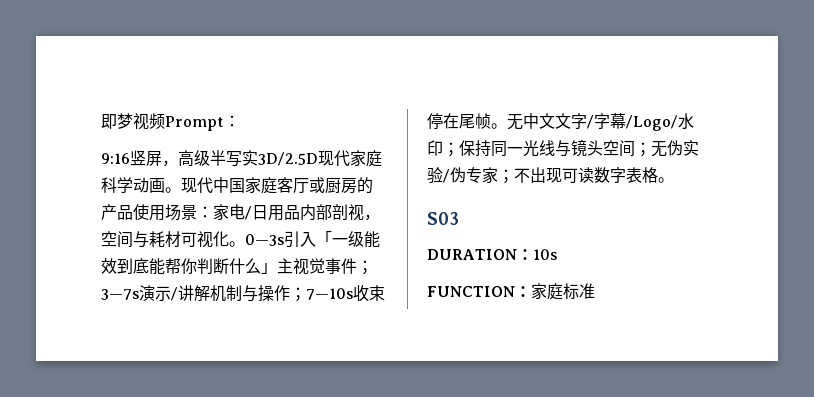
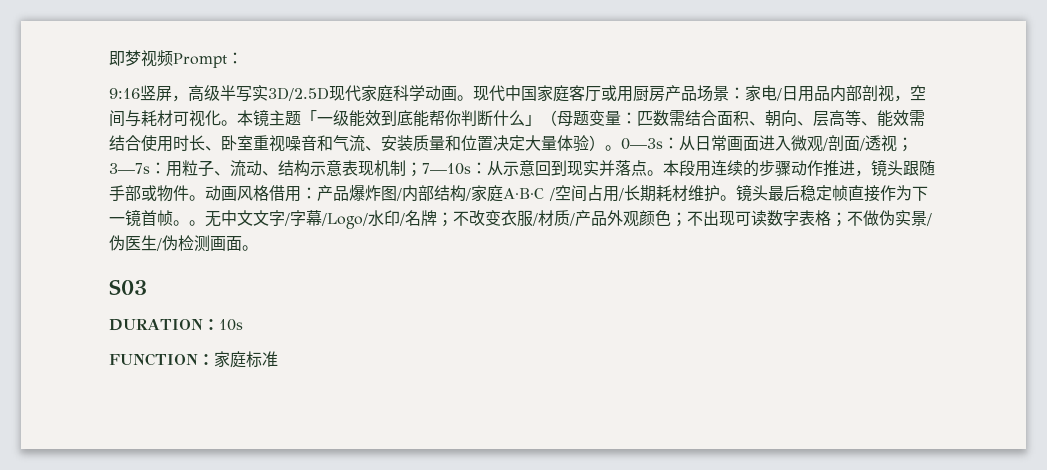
[325,177,373,194] [101,204,165,221] 厨房的产品使用 -> [617,85,697,102] 用厨房产品
[245,231,316,248] 0—3s引入 -> [237,109,301,127] 本镜主题
[277,258,373,275] [101,285,385,302] [427,113,491,129] 主视觉事件；3—7s演示/讲解机制与操作；7—10s收束停在尾帧 -> [541,110,925,127] [109,135,913,152] [109,159,935,177] [109,184,928,202] [109,209,189,227] （母题变量：匹数需结合面积、朝向、层高等、能效需结合使用时长、卧室重视噪音和气流、安装质量和位置决定大量体验）。0—3s：从日常画面进入微观/剖面/透视；3—7s：用粒子、流动、结构示意表现机制；7—10s：从示意回到现实并落点。本段用连续的步骤动作推进，镜头跟随手部或物件。动画风格借用：产品爆炸图/内部结构/家庭A·B·C /空间占用/长期耗材维护。镜头最后稳定帧直接作为下一镜首帧。
[443,139,699,157] [427,167,498,184] ；保持同一光线与镜头空间；无伪实验/伪专家 -> [399,210,671,227] /名牌；不改变衣服/材质/产品外观颜色
(658, 175) none -> [831,210,932,227] [109,235,242,252] ；不做伪实景/伪医生/伪检测画面

